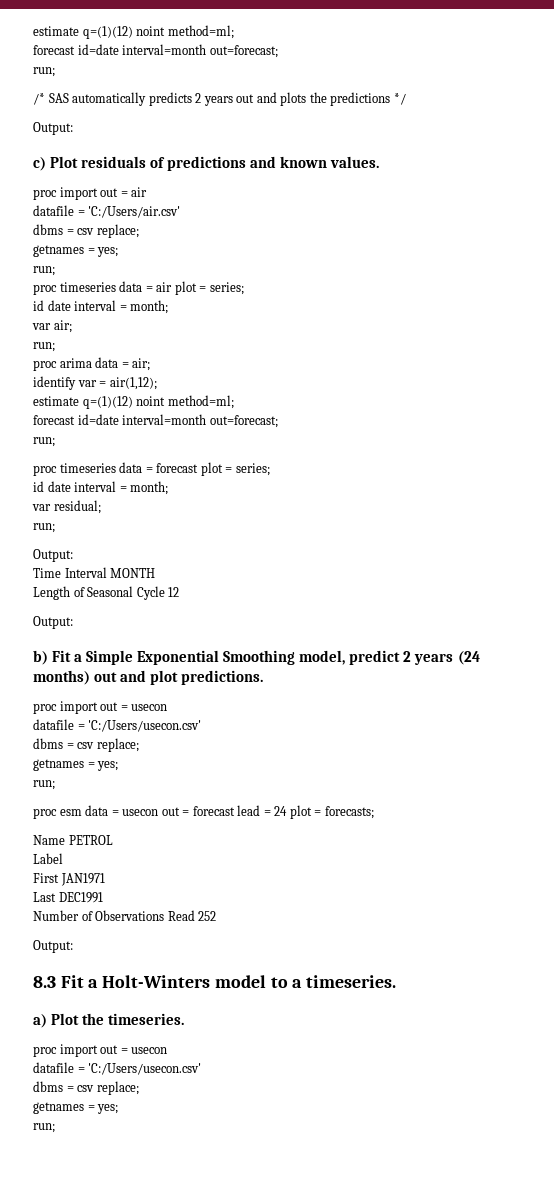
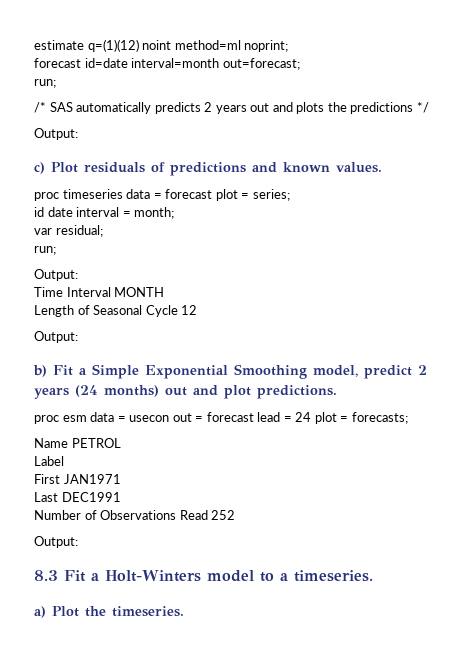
[33,25,234,39] estimate q=(1)(12) noint method=ml; -> [34,39,289,52] estimate q=(1)(12) noint method=ml noprint;
[33,187,148,200] [33,205,181,218] [33,224,139,238] [33,245,119,257] [33,266,55,276] [33,281,244,295] [33,300,169,314] [32,320,72,333] [33,342,55,352] [33,357,151,371] [33,376,157,390] [33,395,234,409] [33,414,278,428] [33,437,55,447] // proc import out = air // datafile = 'C:/Users/air.csv' // dbms = csv replace; // getnames = yes; // run; // proc timeseries data = air plot = series; // id date interval = month; // var air; // run; // proc arima data = air; // identify var = air(1,12); // estimate q=(1)(12) noint method=ml; // forecast id=date interval=month out=forecast; // run; -> (382, 167) none
[33,701,168,714] [33,719,202,732] [33,738,139,752] [33,759,119,771] [33,780,55,790] // proc import out = usecon // datafile = 'C:/Users/usecon.csv' // dbms = csv replace; // getnames = yes; // run; -> (337, 392) none
[33,1044,168,1057] [33,1062,202,1075] [33,1081,139,1095] [33,1102,119,1114] [33,1123,55,1133] // proc import out = usecon // datafile = 'C:/Users/usecon.csv' // dbms = csv replace; // getnames = yes; // run; -> (184, 611) none

